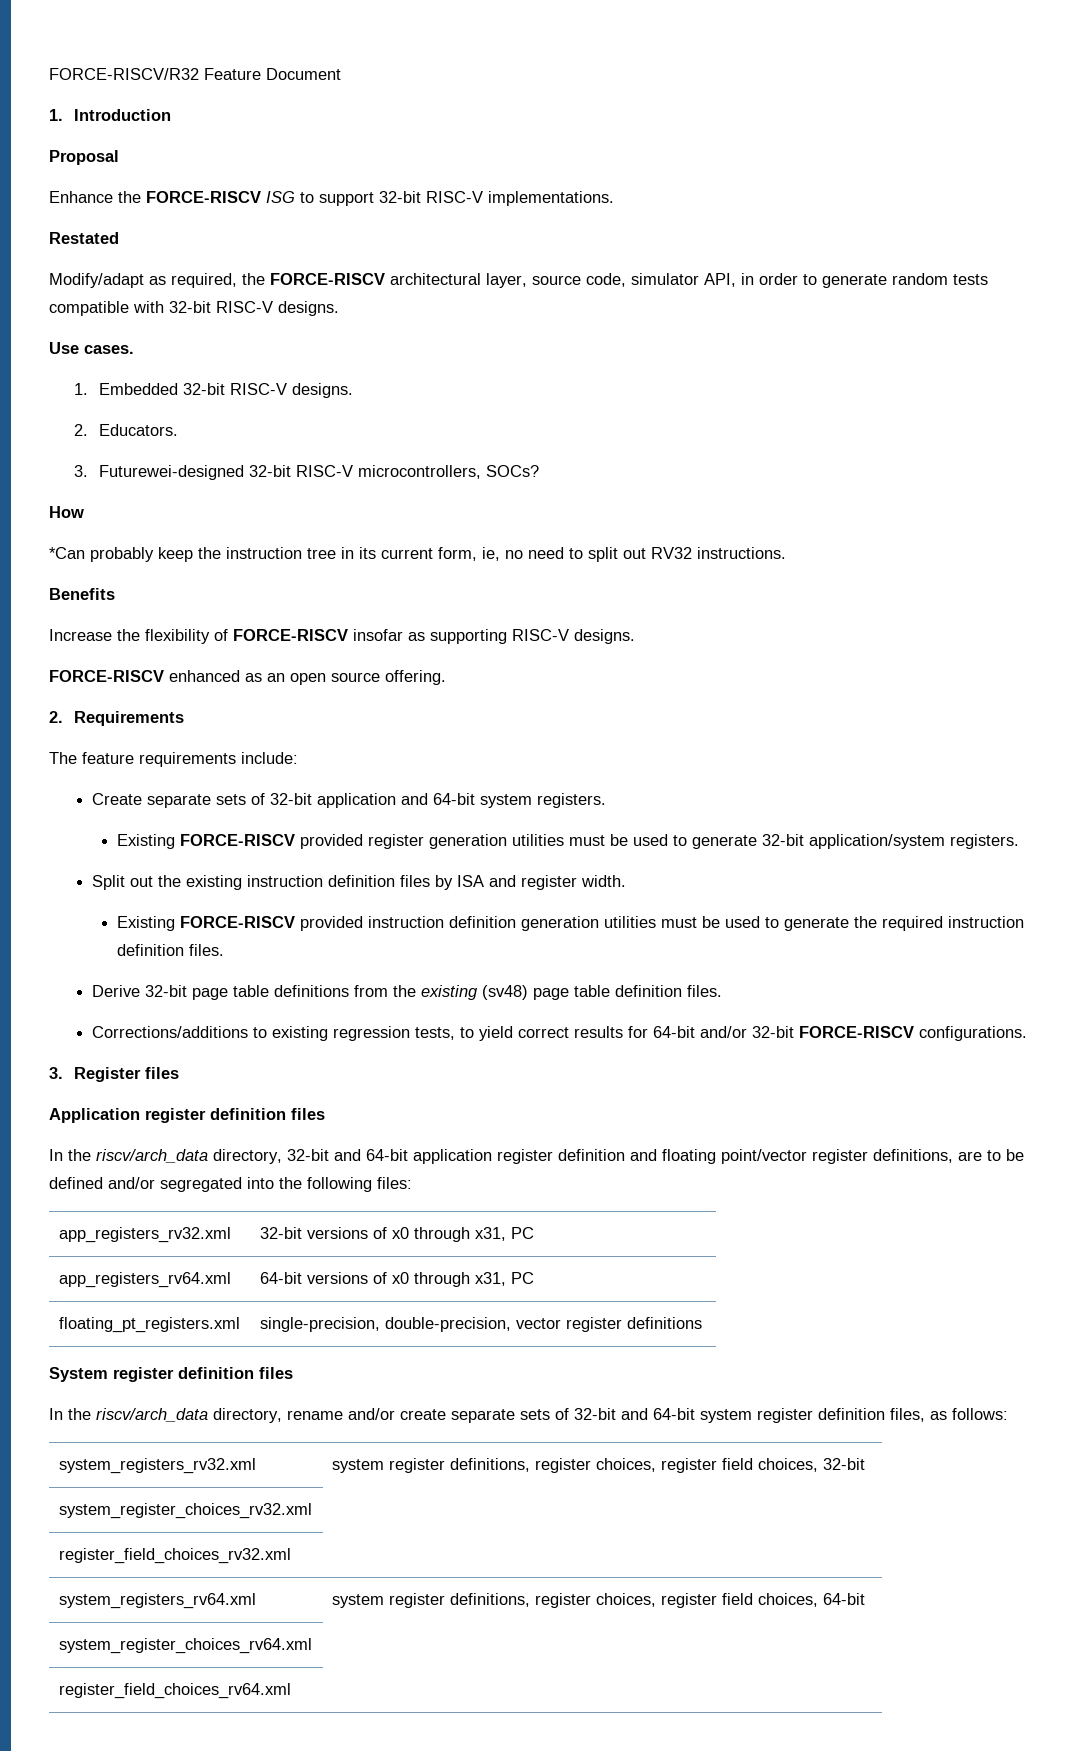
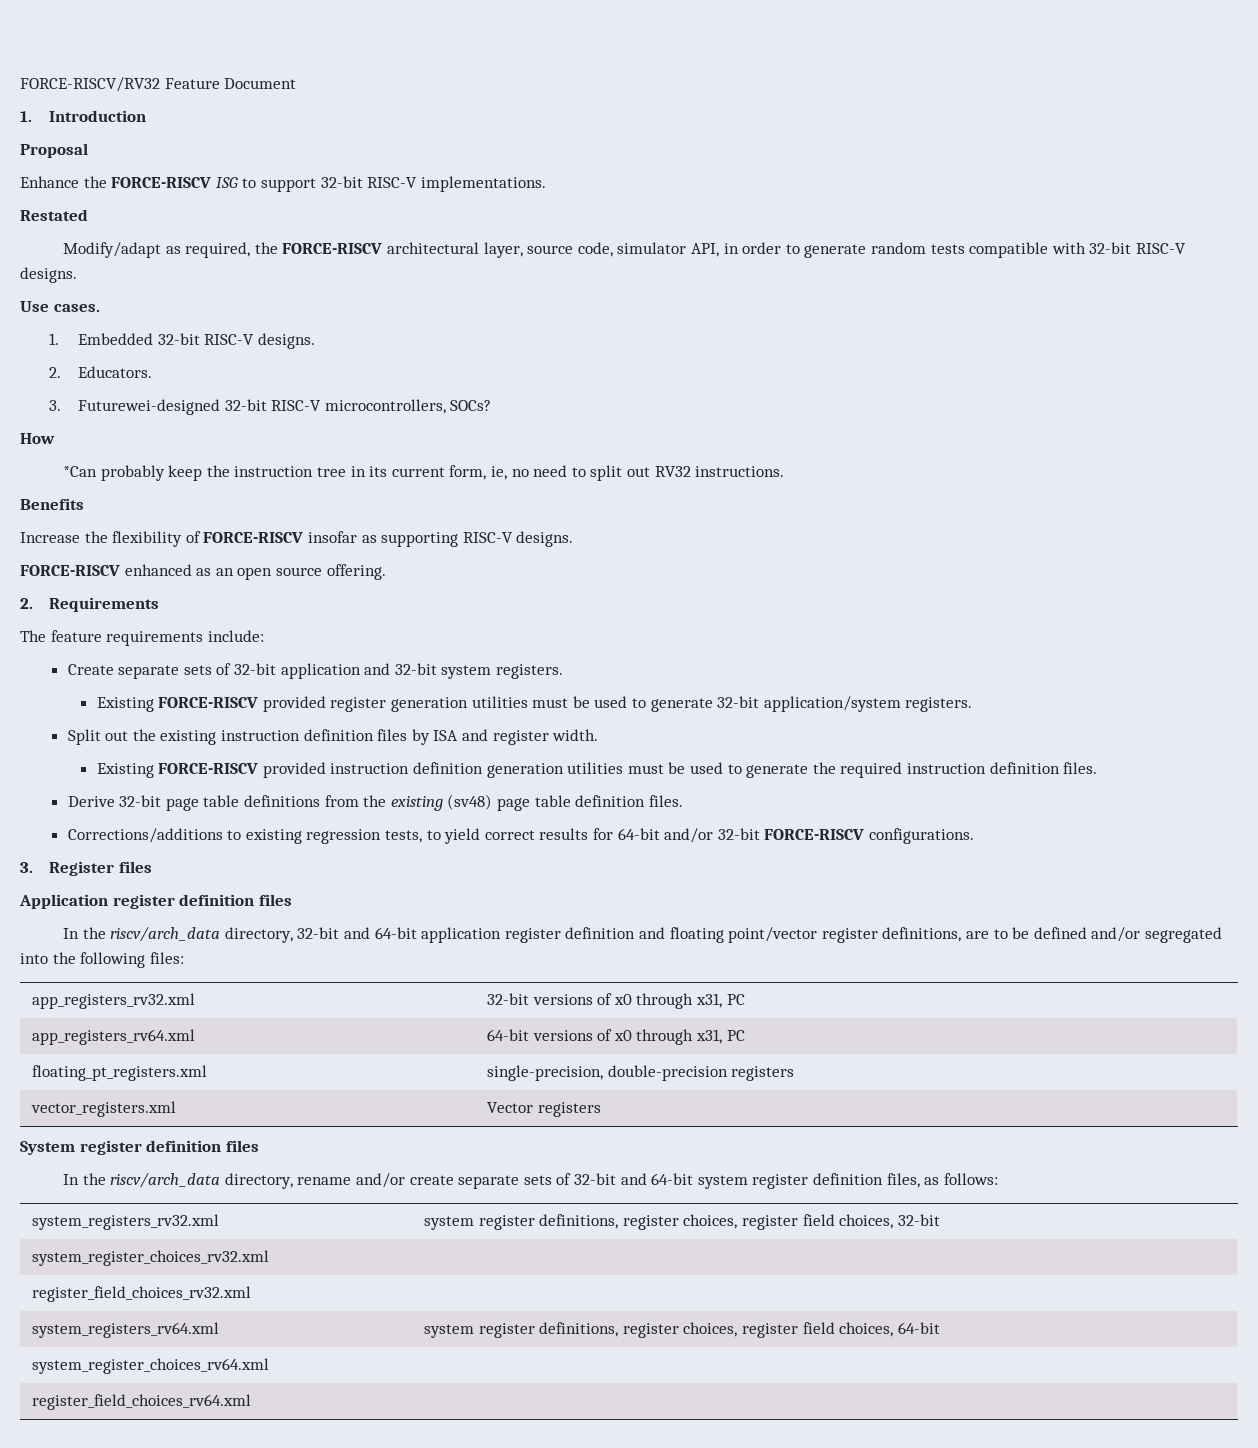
[49,68,199,80] FORCE-RISCV/R32 -> [20,77,160,92] FORCE-RISCV/RV32
[432,793,475,805] 64-bit -> [394,663,437,675] 32-bit
[384,1317,702,1332] double-precision, vector register definitions -> [607,1065,795,1081] [31,1101,177,1117] [487,1102,601,1117] double-precision registers // vector_registers.xml | Vector registers

